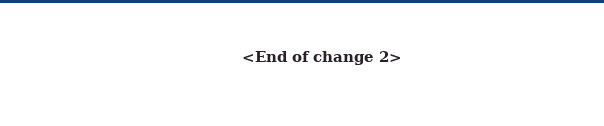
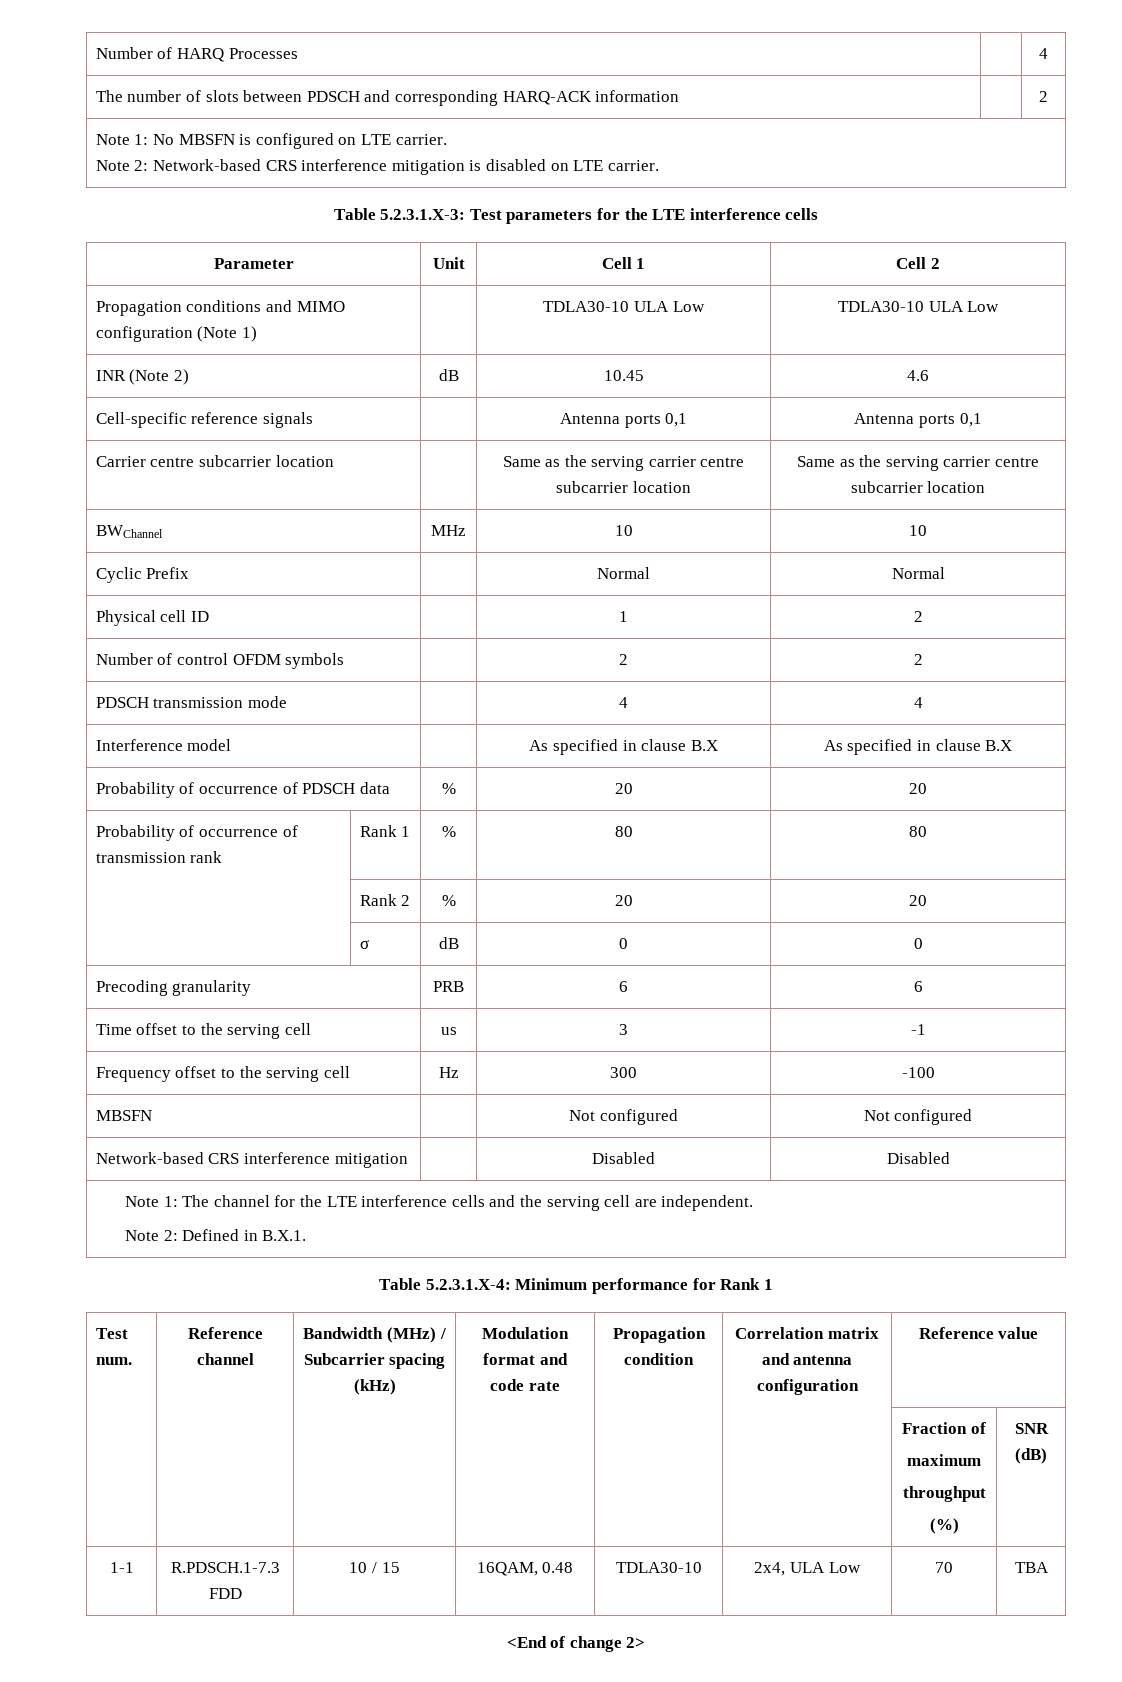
(241, 56) none -> [95,47,298,62] [1039,48,1048,59] [95,90,680,106] [1039,91,1048,102] [95,133,447,149] [95,159,659,175] [333,208,819,224] [213,258,294,269] [432,257,465,269] [601,257,646,269] [896,257,940,269] [95,300,345,316] [95,326,258,342] [543,301,705,312] [837,301,1000,312] [95,369,190,385] [438,369,459,381] [603,370,644,381] [907,370,929,381] [95,412,314,428] [559,413,688,428] [854,413,982,428] [95,455,334,467] [502,455,745,471] [556,481,691,493] [797,455,1039,471] [850,481,986,493] [95,525,163,538] [431,525,466,536] [614,525,633,536] [909,525,927,536] [95,567,190,583] [597,567,650,579] [891,567,945,579] [95,610,210,626] [619,611,628,622] [913,611,923,622] [95,653,345,669] [619,654,628,665] [913,654,923,665] [95,696,288,708] [619,697,628,708] [913,697,923,708] [95,739,232,751] [529,739,718,755] [823,739,1013,755] [95,782,390,798] [441,783,456,794] [614,783,633,794] [909,783,927,794] [95,825,298,841] [95,851,223,863] [359,825,411,837] [441,826,456,837] [614,826,633,837] [909,826,927,837] [359,894,411,906] [441,895,456,906] [614,895,633,906] [909,895,927,906] [359,940,369,949] [438,937,459,949] [619,938,628,949] [913,938,923,949] [95,980,252,996] [433,981,464,992] [619,981,628,992] [913,981,923,992] [95,1023,311,1039] [440,1027,457,1035] [619,1024,628,1035] [910,1024,926,1035] [95,1066,350,1082] [438,1067,459,1078] [610,1067,637,1078] [901,1067,935,1078] [95,1110,152,1121] [569,1109,678,1125] [863,1109,973,1125] [95,1152,408,1168] [592,1152,655,1164] [886,1152,950,1164] [125,1195,754,1211] [125,1229,307,1241] [379,1278,773,1294] [95,1328,128,1339] [95,1357,132,1365] [187,1327,263,1339] [196,1353,254,1365] [303,1327,446,1343] [303,1353,446,1369] [353,1379,396,1395] [482,1327,569,1339] [483,1353,568,1365] [490,1379,560,1391] [612,1327,706,1343] [624,1353,694,1365] [735,1327,879,1339] [761,1353,853,1365] [756,1379,859,1395] [918,1327,1039,1339] [902,1422,986,1434] [907,1454,981,1466] [902,1486,986,1502] [929,1518,959,1534] [1014,1423,1049,1434] [1015,1448,1047,1464] [109,1562,134,1573] [170,1562,280,1573] [208,1588,242,1599] [349,1562,400,1573] [476,1562,574,1576] [615,1562,702,1573] [754,1562,861,1576] [935,1562,953,1573] [1014,1562,1049,1573] Number of HARQ Processes | | 4 // The number of slots between PDSCH and corresponding HARQ-ACK information | | 2 // Note 1: No MBSFN is configured on LTE carrier. // Note 2: Network-based CRS interference mitigation is disabled on LTE carrier. // Table 5.2.3.1.X-3: Test parameters for the LTE interference cells // Parameter | Unit | Cell 1 | Cell 2 // Propagation conditions and MIMO configuration (Note 1) | | TDLA30-10 ULA Low | TDLA30-10 ULA Low // INR (Note 2) | dB | 10.45 | 4.6 // Cell-specific reference signals | | Antenna ports 0,1 | Antenna ports 0,1 // Carrier centre subcarrier location | | Same as the serving carrier centre subcarrier location | Same as the serving carrier centre subcarrier location // BWChannel | MHz | 10 | 10 // Cyclic Prefix | | Normal | Normal // Physical cell ID | | 1 | 2 // Number of control OFDM symbols | | 2 | 2 // PDSCH transmission mode | | 4 | 4 // Interference model | | As specified in clause B.X | As specified in clause B.X // Probability of occurrence of PDSCH data | % | 20 | 20 // Probability of occurrence of transmission rank | Rank 1 | % | 80 | 80 // | Rank 2 | % | 20 | 20 // | σ | dB | 0 | 0 // Precoding granularity | PRB | 6 | 6 // Time offset to the serving cell | us | 3 | -1 // Frequency offset to the serving cell | Hz | 300 | -100 // MBSFN | | Not configured | Not configured // Network-based CRS interference mitigation | | Disabled | Disabled // Note 1: The channel for the LTE interference cells and the serving cell are independent. // Note 2: Defined in B.X.1. // Table 5.2.3.1.X-4: Minimum performance for Rank 1 // Test num. | Reference channel | Bandwidth (MHz) / Subcarrier spacing (kHz) | Modulation format and code rate | Propagation condition | Correlation matrix and antenna configuration | Reference value // | | | | | | Fraction of // maximum // throughput // (%) | SNR (dB) // 1-1 | R.PDSCH.1-7.3 FDD | 10 / 15 | 16QAM, 0.48 | TDLA30-10 | 2x4, ULA Low | 70 | TBA //

